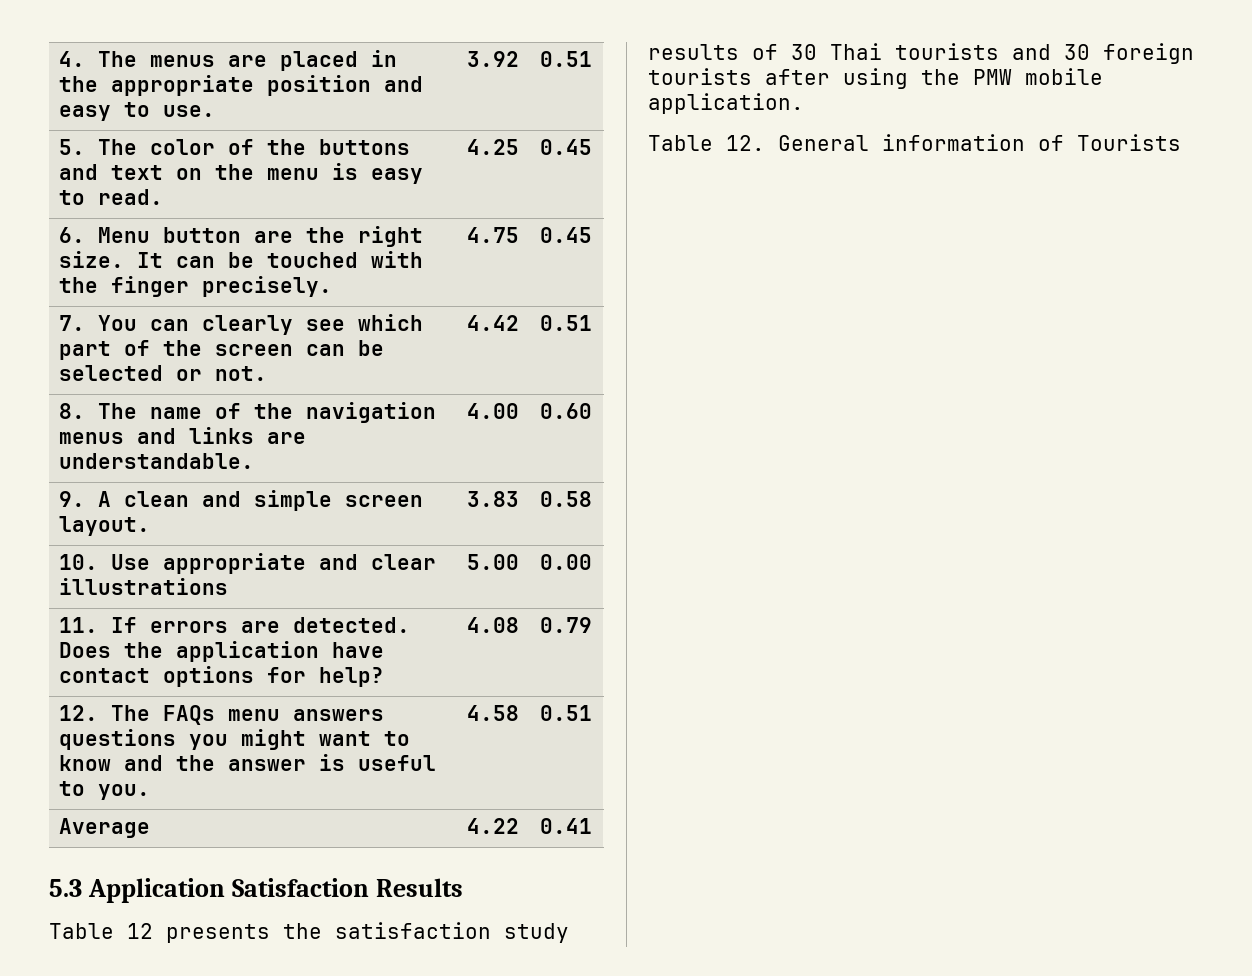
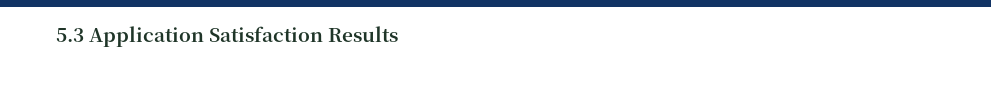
[58,50,397,71] [58,75,423,96] [58,102,215,121] [466,51,519,67] [539,51,592,67] [58,139,410,155] [58,163,423,184] [58,189,163,205] [466,139,519,155] [539,139,592,155] [58,226,423,247] [58,251,423,268] [58,276,332,297] [466,227,519,243] [539,227,592,243] [58,314,423,335] [58,340,384,360] [58,365,267,381] [466,315,519,331] [539,315,592,331] [58,402,436,423] [58,427,306,444] [58,453,254,469] [466,403,519,419] [539,403,592,419] [58,490,423,511] [58,516,150,536] [466,491,519,507] [539,491,592,507] [58,553,436,574] [58,578,228,595] [466,554,519,570] [539,554,592,570] [58,617,410,633] [58,641,384,662] [58,666,384,687] [466,617,519,633] [539,617,592,633] [58,705,384,725] [58,729,410,750] [58,754,436,771] [58,781,150,800] [466,705,519,721] [539,705,592,721] [58,818,150,838] [466,818,519,834] [539,818,592,834] [49,878,463,903] [49,922,569,943] [648,43,1194,64] [648,68,1103,89] [648,93,804,114] [648,134,1181,151] 4. The menus are placed in the appropriate position and easy to use. | 3.92 | 0.51 // 5. The color of the buttons and text on the menu is easy to read. | 4.25 | 0.45 // 6. Menu button are the right size. It can be touched with the finger precisely. | 4.75 | 0.45 // 7. You can clearly see which part of the screen can be selected or not. | 4.42 | 0.51 // 8. The name of the navigation menus and links are understandable. | 4.00 | 0.60 // 9. A clean and simple screen layout. | 3.83 | 0.58 // 10. Use appropriate and clear illustrations | 5.00 | 0.00 // 11. If errors are detected. Does the application have contact options for help? | 4.08 | 0.79 // 12. The FAQs menu answers questions you might want to know and the answer is useful to you. | 4.58 | 0.51 // Average | 4.22 | 0.41 // 5.3 Application Satisfaction Results // Table 12 presents the satisfaction study results of 30 Thai tourists and 30 foreign tourists after using the PMW mobile application. // Table 12. General information of Tourists -> [56,26,399,47] 5.3 Application Satisfaction Results

